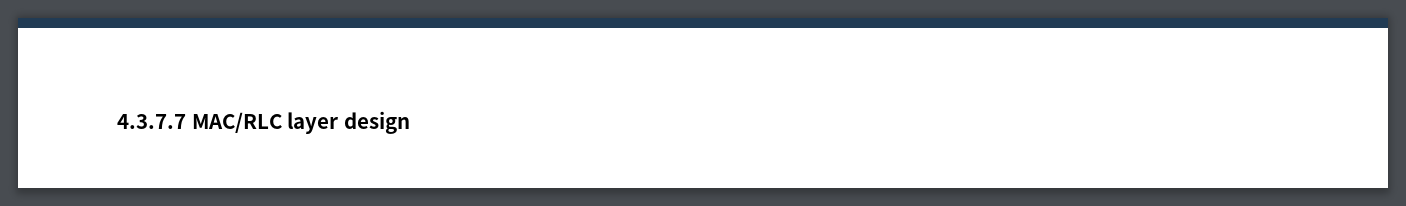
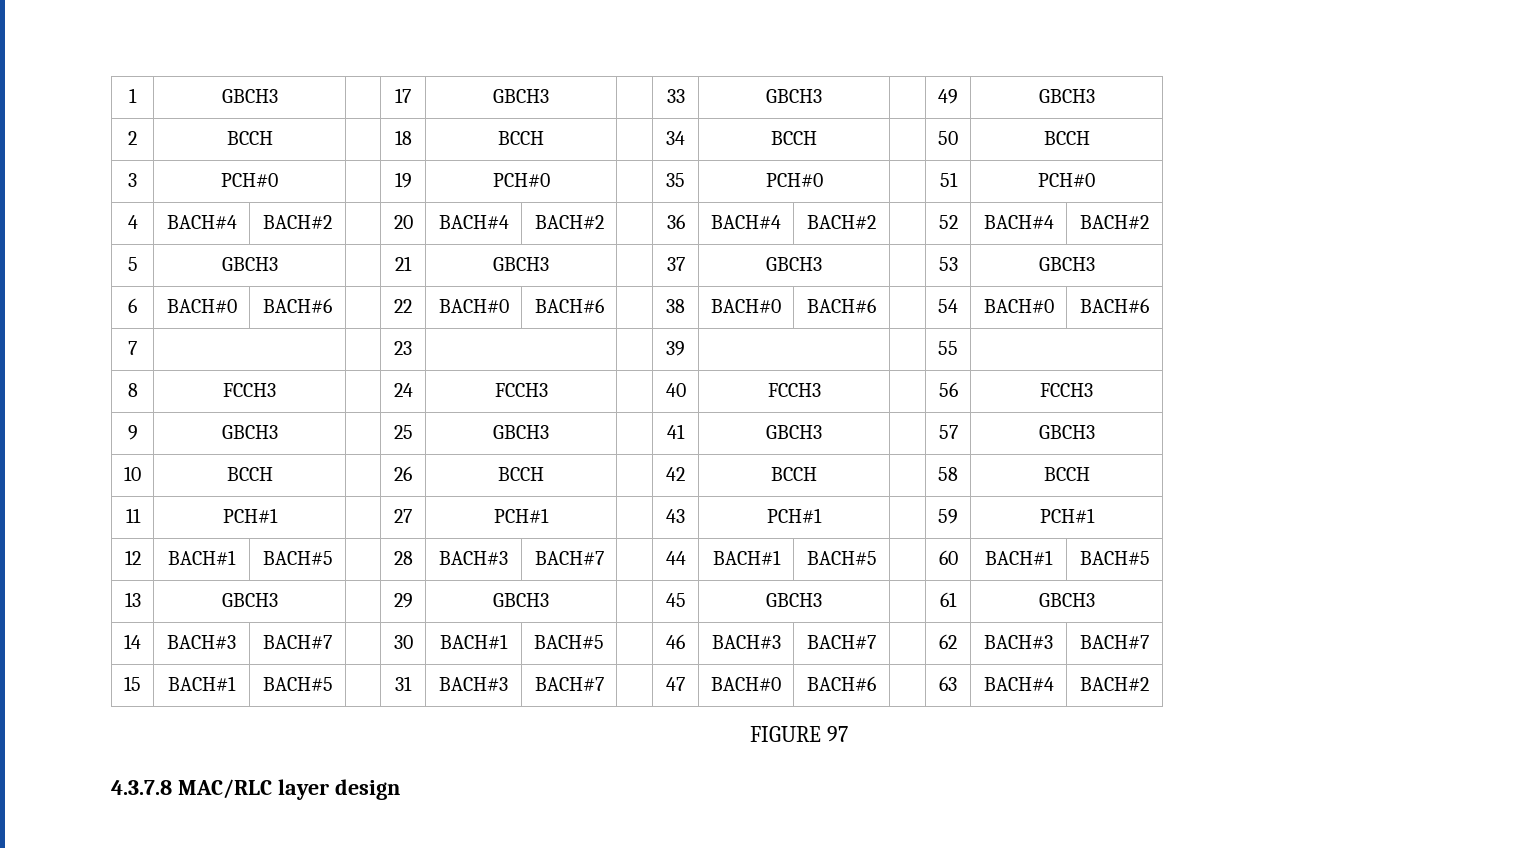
[117,114,186,129] 4.3.7.7 -> [129,88,137,103] [221,89,278,103] [395,88,411,103] [493,89,549,103] [666,89,685,103] [766,89,823,103] [938,89,958,104] [1038,89,1095,103] [128,131,137,145] [226,131,273,145] [394,130,412,145] [498,131,544,145] [666,131,685,145] [771,131,818,145] [938,131,958,145] [1043,131,1090,145] [128,173,137,187] [221,173,278,187] [394,172,412,188] [492,173,550,187] [666,173,685,187] [765,173,823,187] [939,172,958,187] [1038,173,1095,187] [127,215,138,229] [166,215,237,229] [263,215,332,229] [393,215,413,229] [438,215,509,229] [534,215,604,229] [666,214,685,229] [711,215,781,229] [807,215,876,229] [938,215,958,229] [983,215,1054,229] [1080,215,1149,229] [127,257,138,271] [221,257,278,271] [395,256,412,271] [493,257,549,271] [666,257,685,271] [766,257,823,271] [938,257,958,271] [1038,257,1095,271] [128,298,137,313] [166,299,237,313] [263,298,332,313] [394,299,412,313] [438,299,509,313] [534,298,604,313] [666,299,685,313] [711,299,781,313] [807,298,876,313] [938,299,958,313] [983,299,1054,313] [1080,298,1149,313] [128,341,137,355] [394,341,412,355] [666,341,685,356] [938,341,958,355] [127,383,138,397] [223,383,276,397] [393,383,413,397] [494,383,548,397] [665,383,686,397] [767,383,821,397] [938,382,958,397] [1040,383,1093,397] [127,425,138,440] [221,425,278,439] [393,425,413,439] [493,425,549,439] [667,424,685,439] [766,425,823,439] [938,425,958,439] [1038,425,1095,439] [124,466,141,481] [226,467,273,481] [394,466,412,481] [498,467,544,481] [666,467,685,481] [771,467,818,481] [938,467,958,481] [1043,467,1090,481] [125,508,141,523] [222,508,278,523] [394,509,412,523] [494,508,549,523] [666,509,685,523] [767,508,823,523] [938,509,958,524] [1039,508,1095,523] [124,550,141,565] [168,550,236,565] [262,551,333,565] [393,551,413,565] [439,551,508,565] [534,551,604,565] [665,551,686,565] [712,550,781,565] [806,551,877,565] [938,550,958,565] [985,550,1053,565] [1079,551,1150,565] [124,592,141,607] [221,593,278,607] [393,593,413,608] [493,593,549,607] [665,593,686,607] [766,593,823,607] [940,592,957,607] [1038,593,1095,607] [124,634,141,649] [167,635,236,649] [263,635,332,649] [393,635,413,649] [440,634,508,649] [534,635,604,649] [666,634,685,649] [711,635,781,649] [807,635,876,649] [939,634,957,649] [984,635,1053,649] [1080,635,1149,649] [124,676,141,691] [168,676,236,691] [262,677,333,691] [395,676,412,691] [439,677,508,691] [534,677,604,691] [666,677,685,691] [711,677,781,691] [807,676,876,691] [939,676,957,691] [983,677,1054,691] [1080,677,1149,691] [750,726,848,742] [111,780,172,795] 1 | GBCH3 | | 17 | GBCH3 | | 33 | GBCH3 | | 49 | GBCH3 // 2 | BCCH | | 18 | BCCH | | 34 | BCCH | | 50 | BCCH // 3 | PCH#0 | | 19 | PCH#0 | | 35 | PCH#0 | | 51 | PCH#0 // 4 | BACH#4 | BACH#2 | | 20 | BACH#4 | BACH#2 | | 36 | BACH#4 | BACH#2 | | 52 | BACH#4 | BACH#2 // 5 | GBCH3 | | 21 | GBCH3 | | 37 | GBCH3 | | 53 | GBCH3 // 6 | BACH#0 | BACH#6 | | 22 | BACH#0 | BACH#6 | | 38 | BACH#0 | BACH#6 | | 54 | BACH#0 | BACH#6 // 7 | | | 23 | | | 39 | | | 55 | // 8 | FCCH3 | | 24 | FCCH3 | | 40 | FCCH3 | | 56 | FCCH3 // 9 | GBCH3 | | 25 | GBCH3 | | 41 | GBCH3 | | 57 | GBCH3 // 10 | BCCH | | 26 | BCCH | | 42 | BCCH | | 58 | BCCH // 11 | PCH#1 | | 27 | PCH#1 | | 43 | PCH#1 | | 59 | PCH#1 // 12 | BACH#1 | BACH#5 | | 28 | BACH#3 | BACH#7 | | 44 | BACH#1 | BACH#5 | | 60 | BACH#1 | BACH#5 // 13 | GBCH3 | | 29 | GBCH3 | | 45 | GBCH3 | | 61 | GBCH3 // 14 | BACH#3 | BACH#7 | | 30 | BACH#1 | BACH#5 | | 46 | BACH#3 | BACH#7 | | 62 | BACH#3 | BACH#7 // 15 | BACH#1 | BACH#5 | | 31 | BACH#3 | BACH#7 | | 47 | BACH#0 | BACH#6 | | 63 | BACH#4 | BACH#2 // FIGURE 97 // 4.3.7.8

